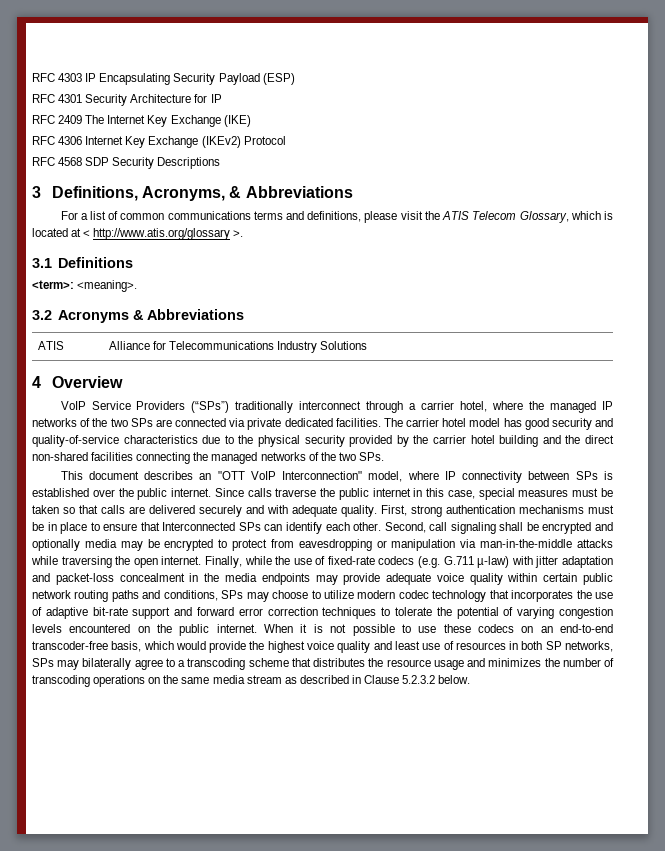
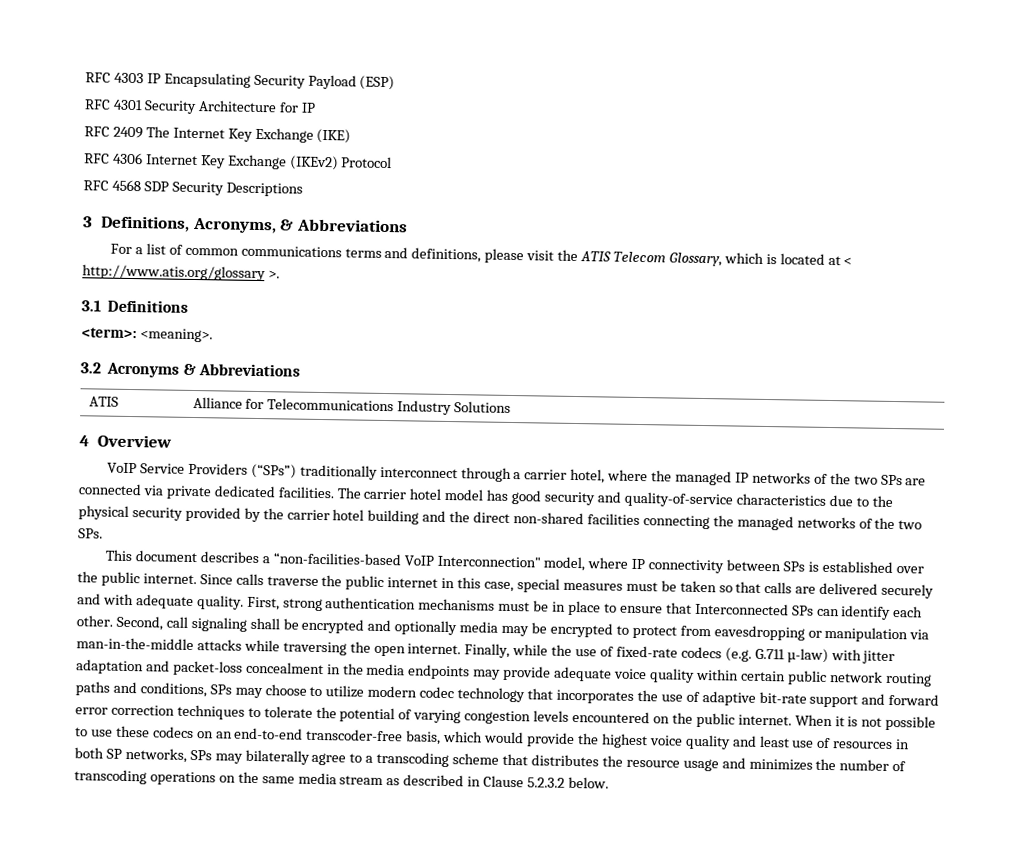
[199,471,245,480] an "OTT -> [261,552,401,566] a “non-facilities-based

